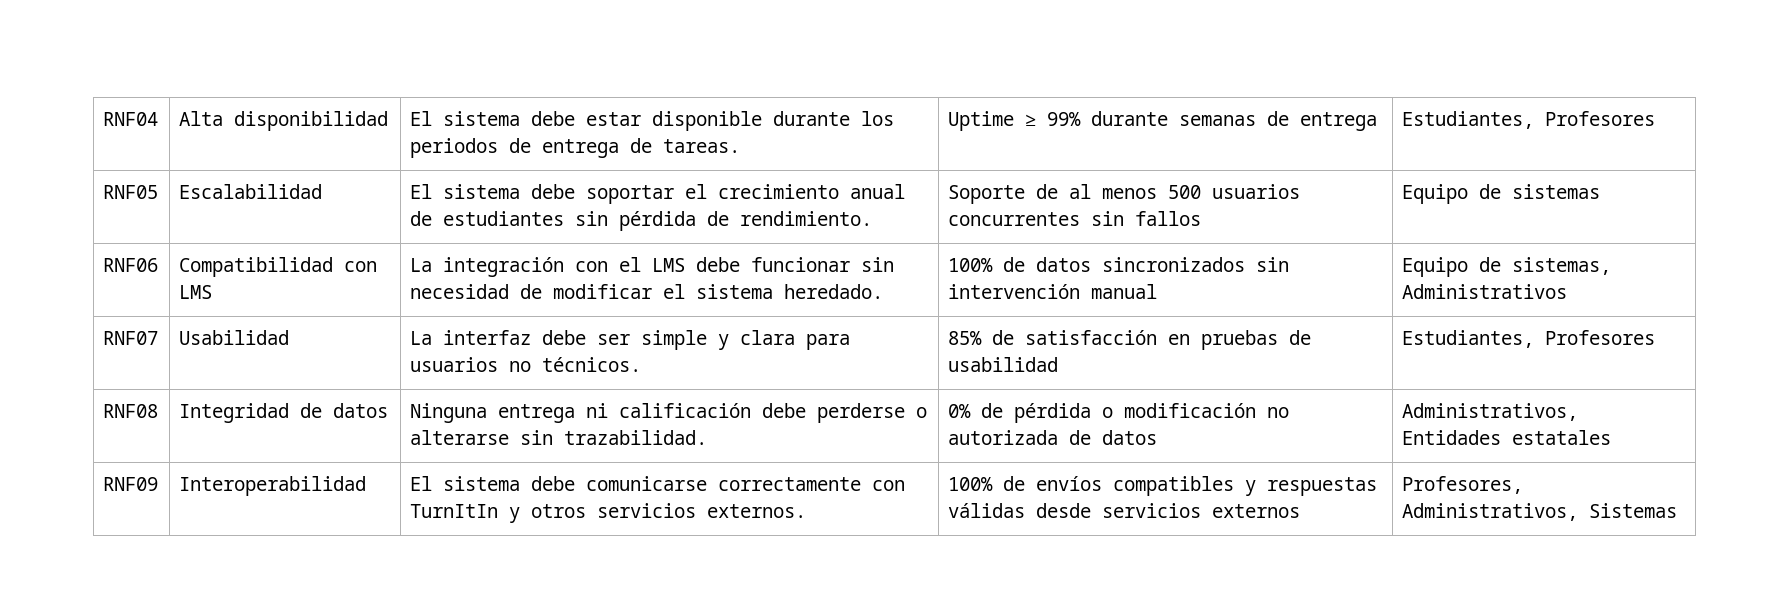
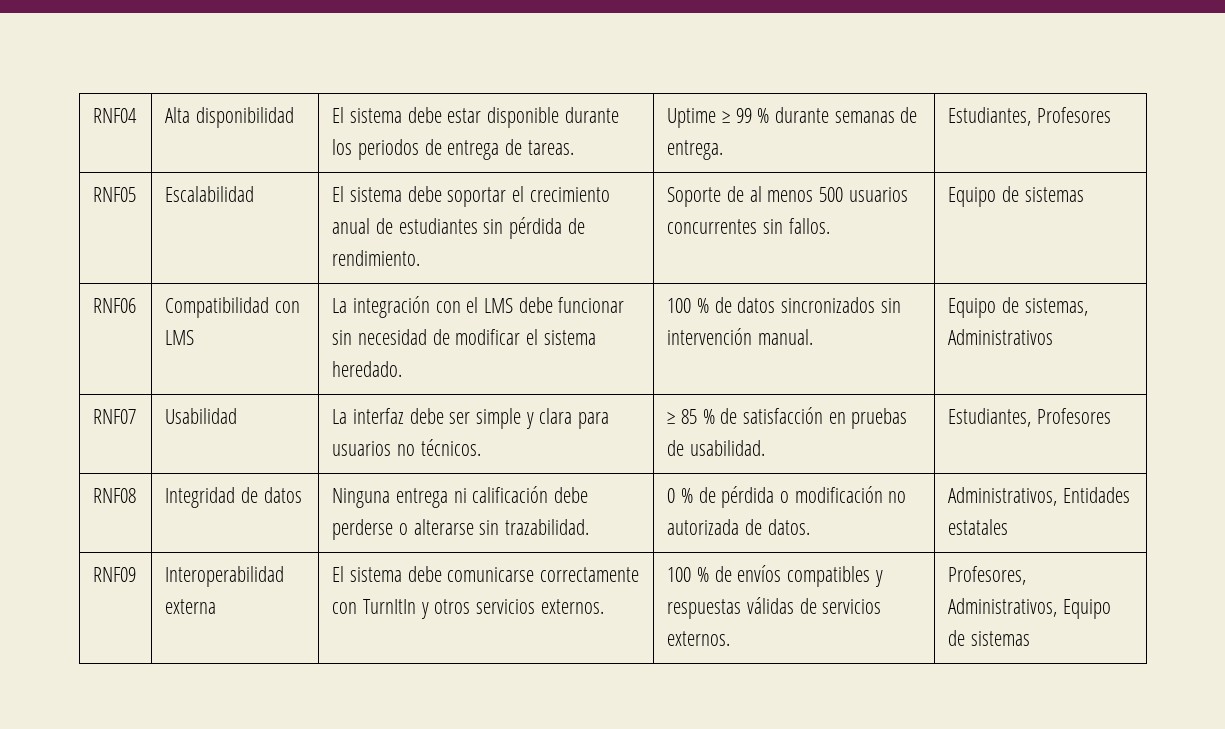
[1047,112,1082,126] 99% -> [735,108,770,123] 99 %
[1300,112,1378,131] entrega -> [667,140,724,160] entrega.
[1135,211,1202,226] fallos -> [788,218,830,234] fallos.
[948,258,994,272] 100% -> [667,298,710,313] 100 %
[1091,284,1158,299] manual -> [758,329,814,345] manual.
[948,331,983,345] 85% -> [667,409,715,424] ≥ 85 %
[948,357,1059,372] usabilidad -> [690,440,766,456] usabilidad.
[948,404,972,418] 0% -> [667,488,694,503] 0 %
[1102,430,1158,445] datos -> [767,519,810,535] datos.
(367, 486) none -> [165,599,217,614] externa
[948,477,994,491] 100% -> [667,567,710,582] 100 %
[1036,503,1301,518] desde servicios externos -> [799,598,882,614] [667,631,731,646] de servicios externos.
[1589,503,1678,518] Sistemas -> [1063,599,1112,619] [948,630,1031,646] Equipo de sistemas

